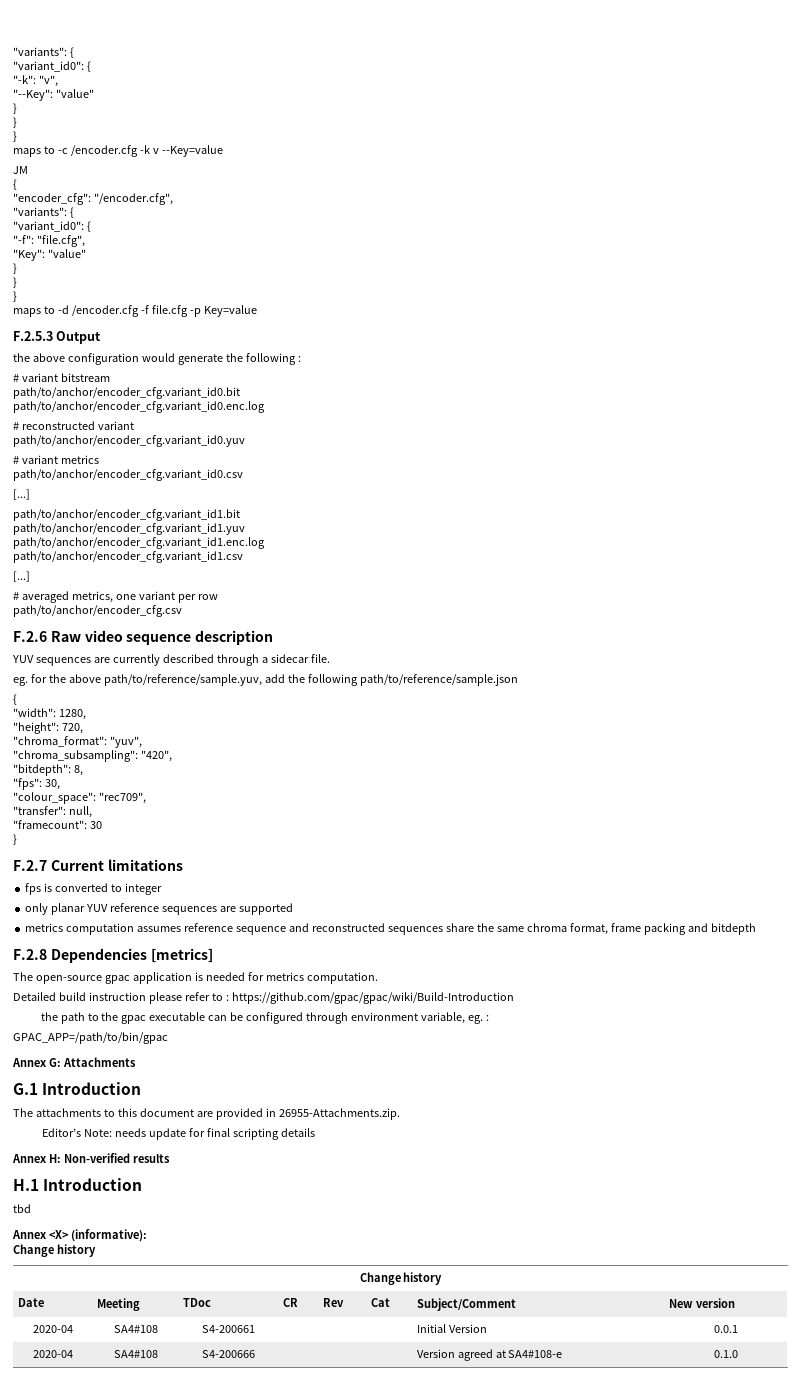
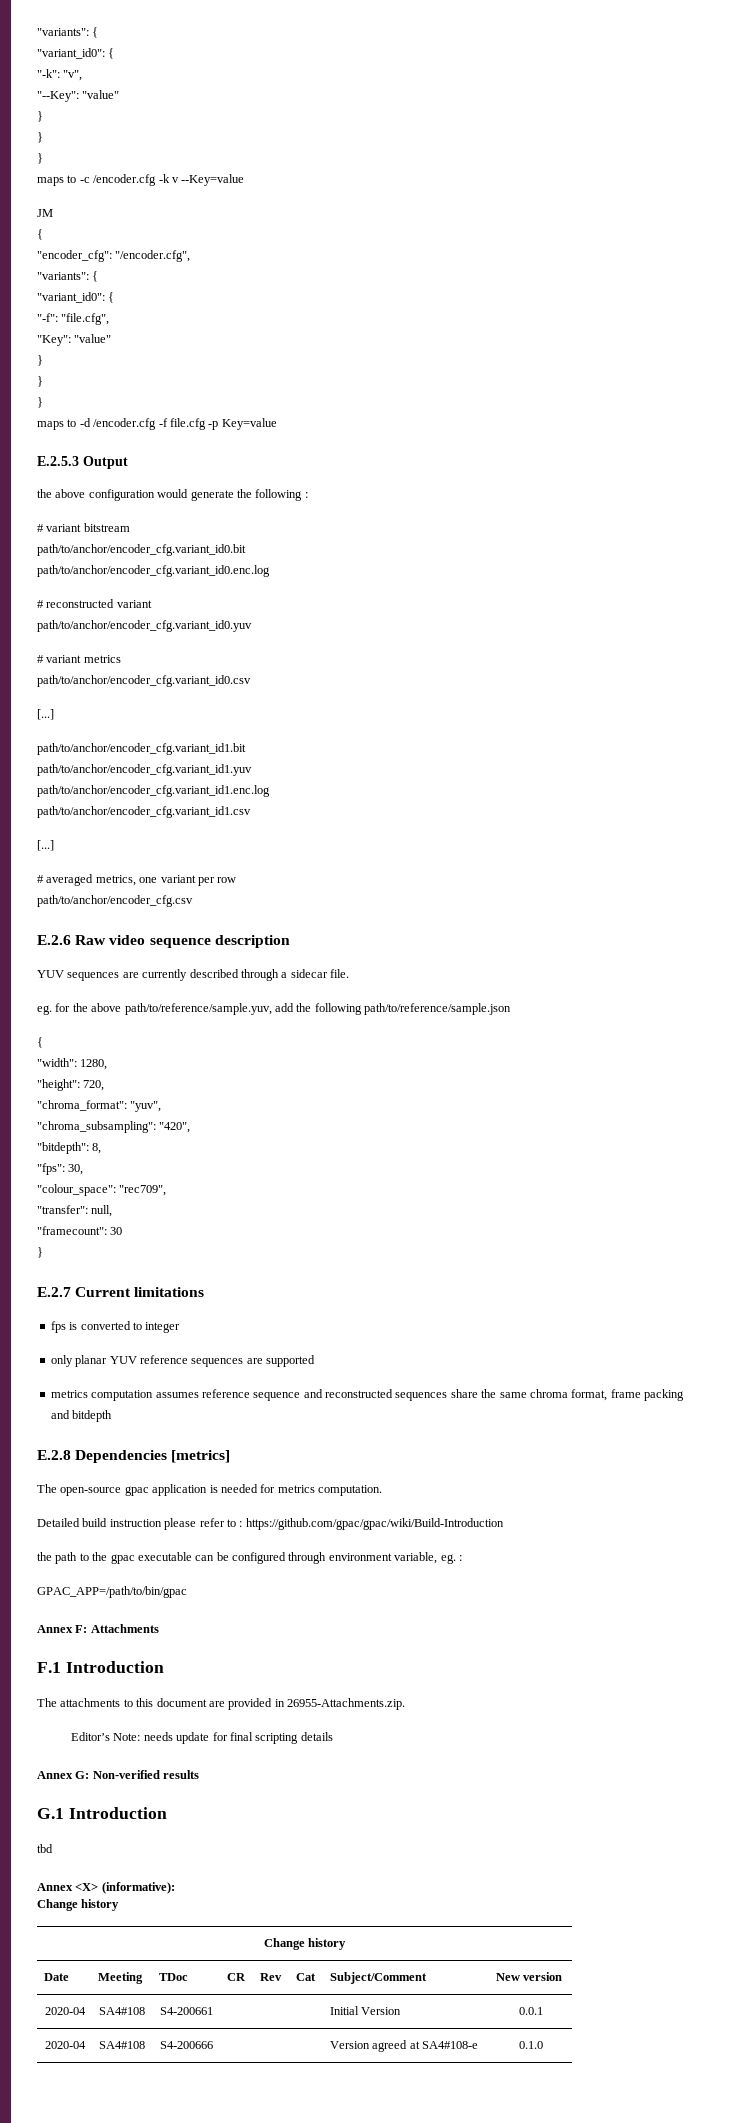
[13,331,53,341] F.2.5.3 -> [37,456,79,466] E.2.5.3
[13,631,47,642] F.2.6 -> [37,935,71,945] E.2.6
[13,860,47,871] F.2.7 -> [37,1287,71,1297] E.2.7
[13,949,47,960] F.2.8 -> [37,1450,71,1460] E.2.8
[49,1058,61,1067] G: -> [75,1625,88,1633] F:
[13,1083,38,1095] G.1 -> [37,1662,61,1673] F.1
[49,1154,61,1163] H: -> [75,1771,90,1779] G:
[13,1179,39,1191] H.1 -> [37,1808,64,1819] G.1

